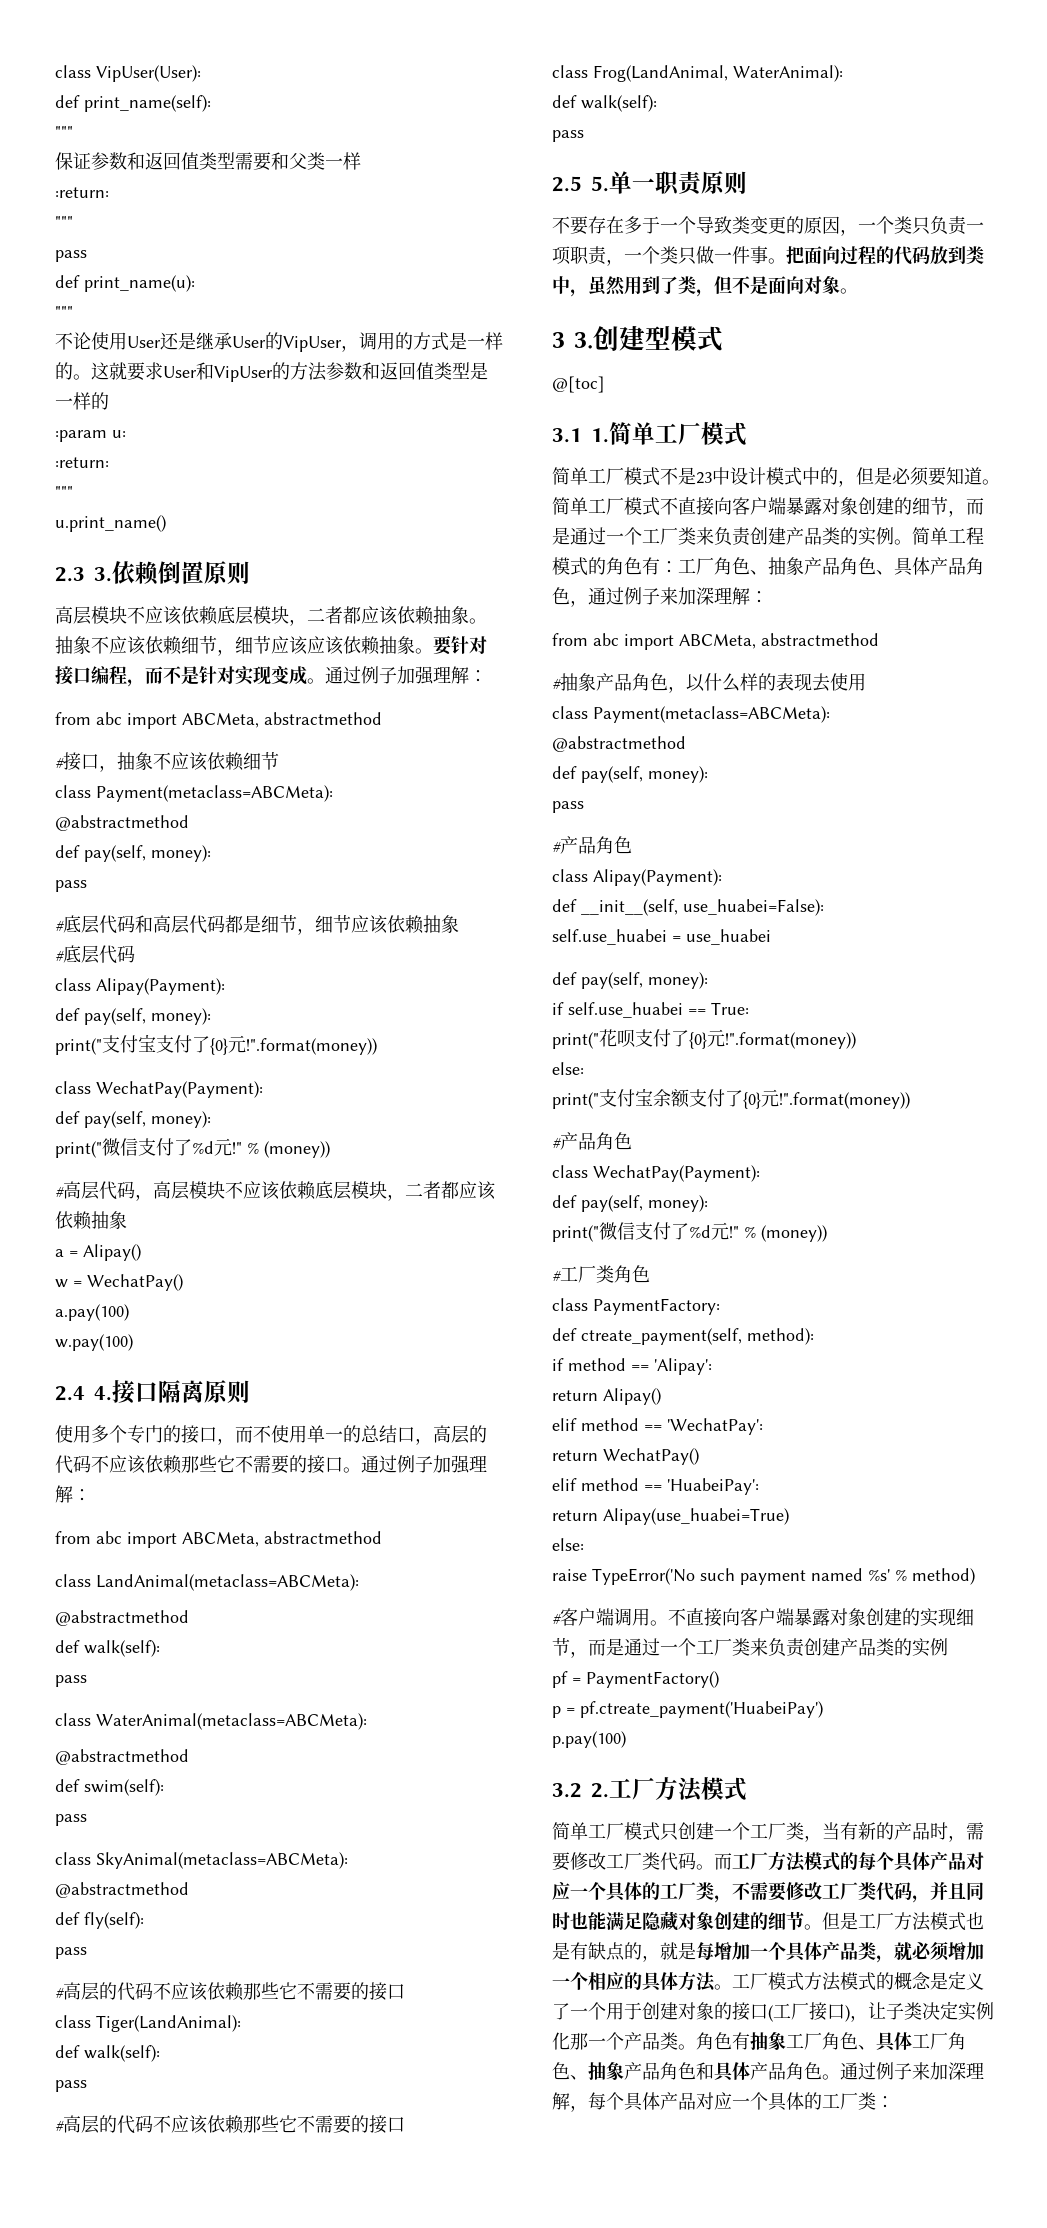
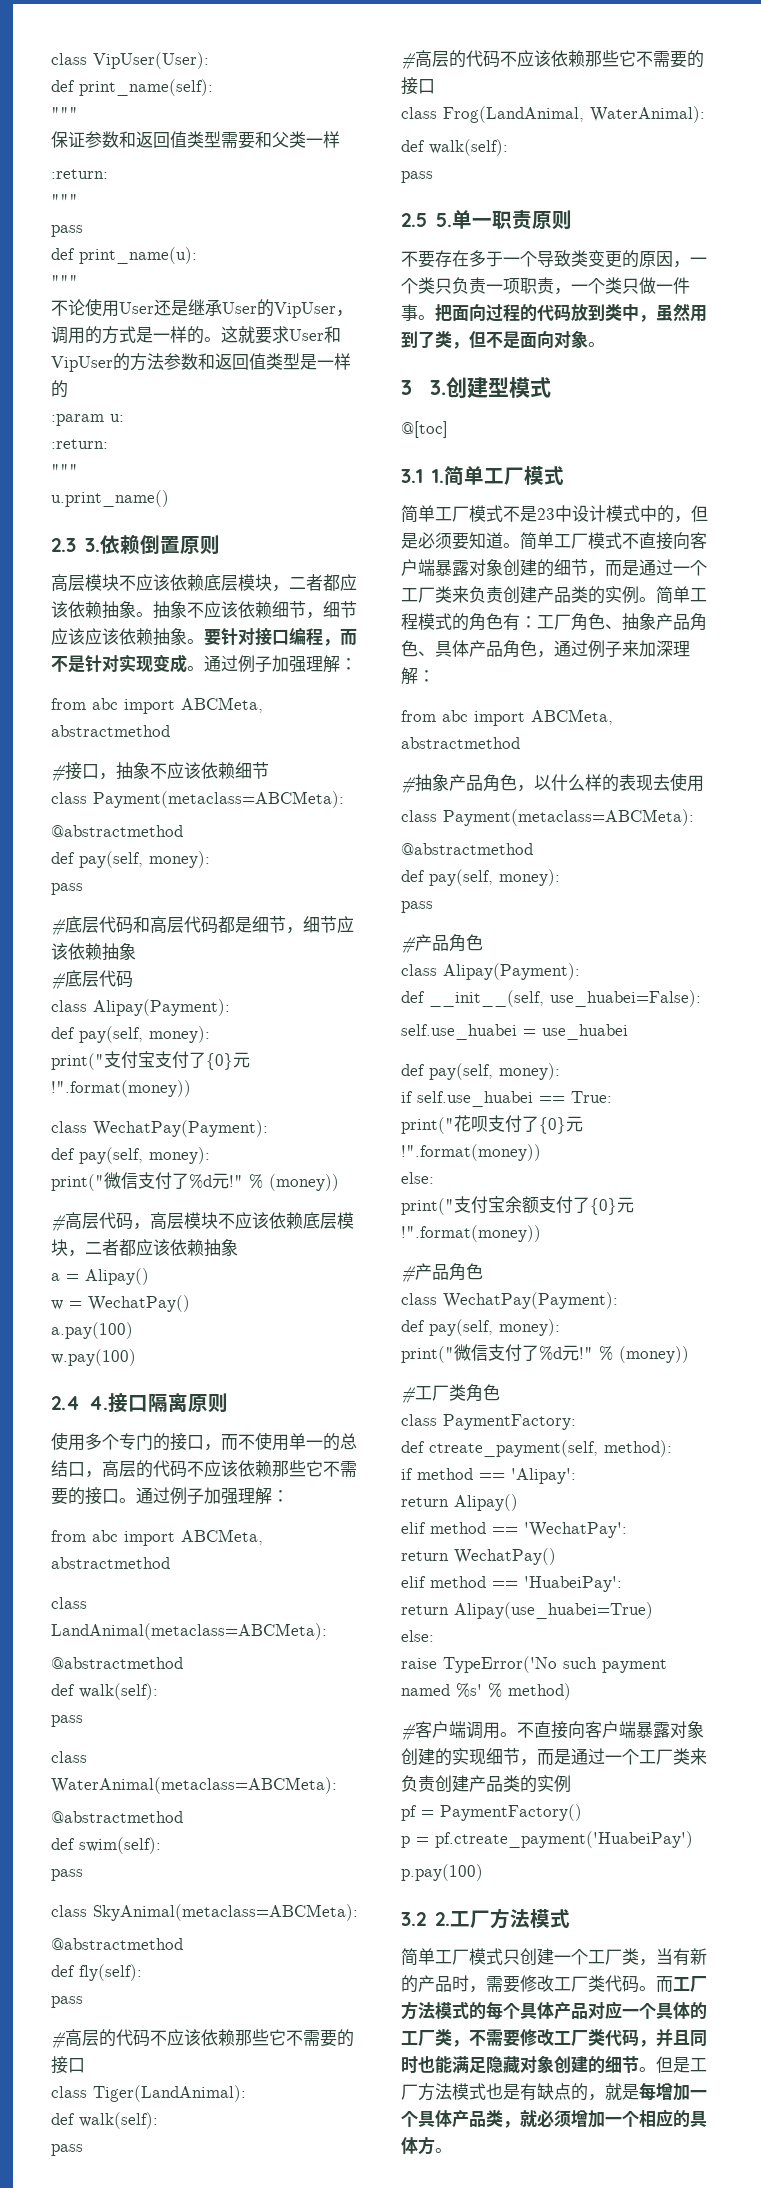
[696,1971,984,1992] [552,2001,994,2022] [552,2032,966,2052] [552,2062,984,2082] [552,2092,894,2112] 法。工厂模式方法模式的概念是定义了一个用于创建对象的接口(工厂接口)，让子类决定实例化那一个产品类。角色有抽象工厂角色、具体工厂角色、抽象产品角色和具体产品角色。通过例子来加深理解，每个具体产品对应一个具体的工厂类： -> [435,2148,452,2153] 。

